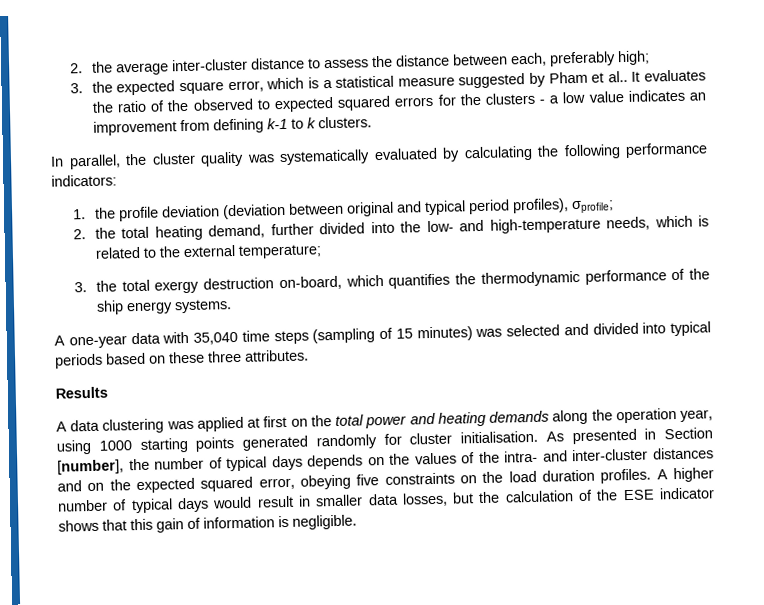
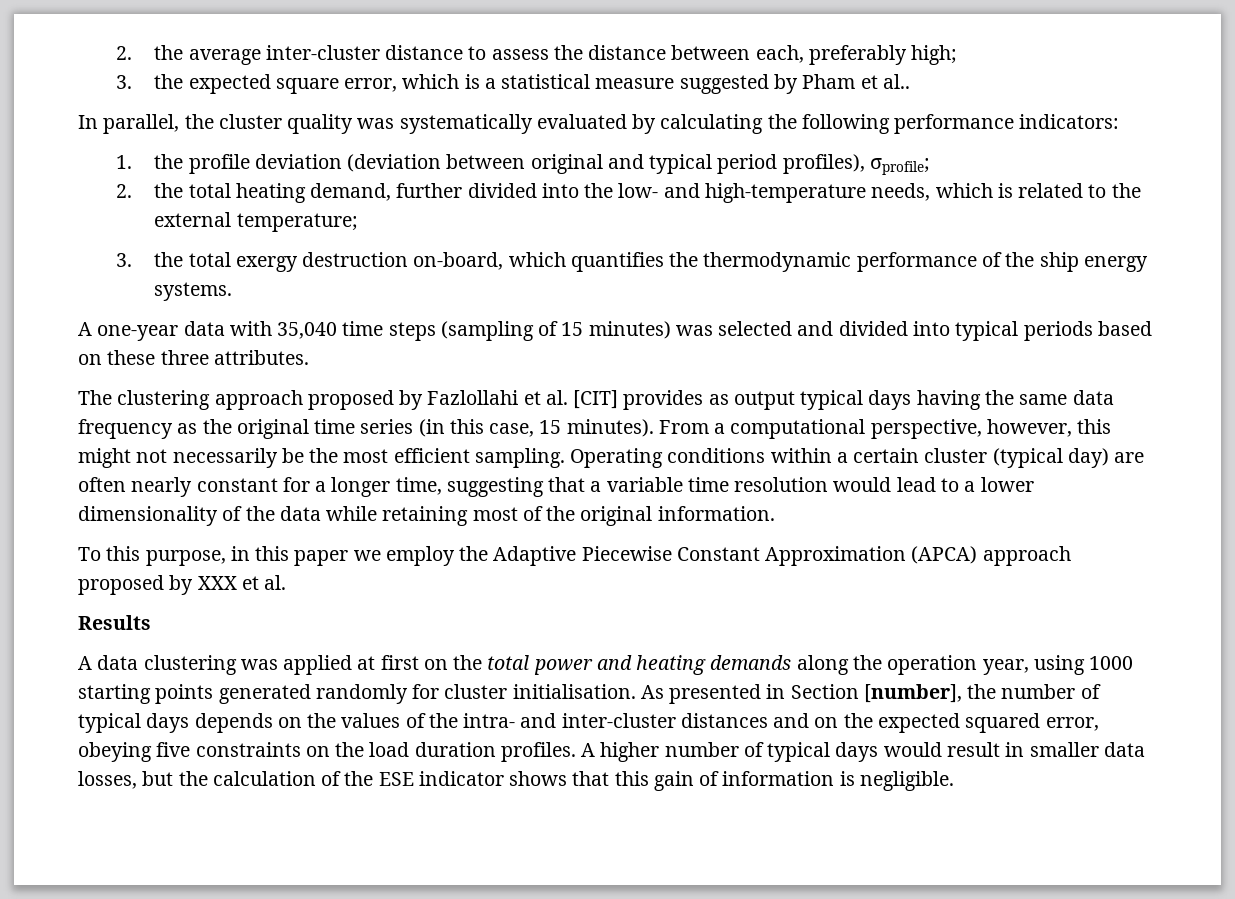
[631,69,706,82] [91,89,706,113] [92,116,372,136] It evaluates the ratio of the observed to expected squared errors for the clusters - a low value indicates an improvement from defining k-1 to k clusters. -> (910, 81) none
(309, 355) none -> [78,390,1114,410] [78,419,1112,439] [78,448,1145,468] [78,477,1034,497] [78,506,775,526] [78,546,1071,566] [78,575,287,595] // The clustering approach proposed by Fazlollahi et al. [CIT] provides as output typical days having the same data frequency as the original time series (in this case, 15 minutes). From a computational perspective, however, this might not necessarily be the most efficient sampling. Operating conditions within a certain cluster (typical day) are often nearly constant for a longer time, suggesting that a variable time resolution would lead to a lower dimensionality of the data while retaining most of the original information. // To this purpose, in this paper we employ the Adaptive Piecewise Constant Approximation (APCA) approach proposed by XXX et al.

